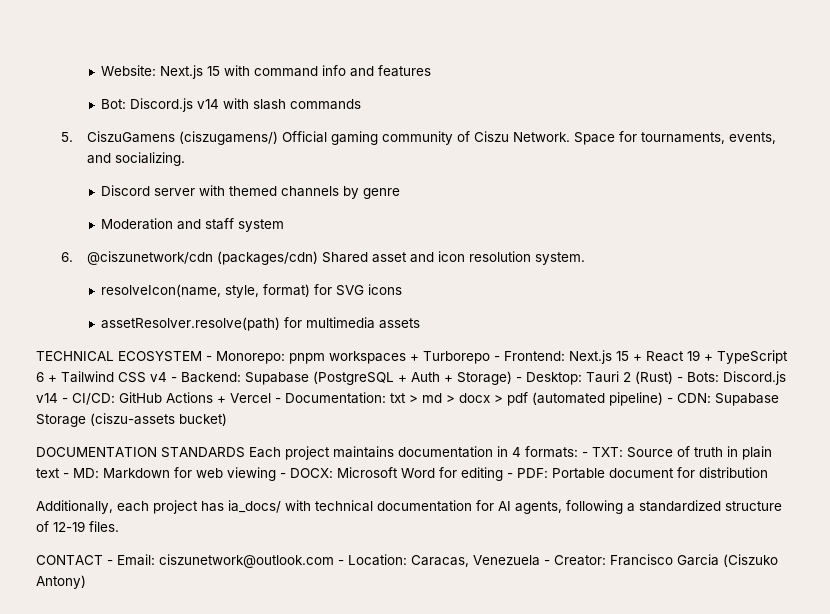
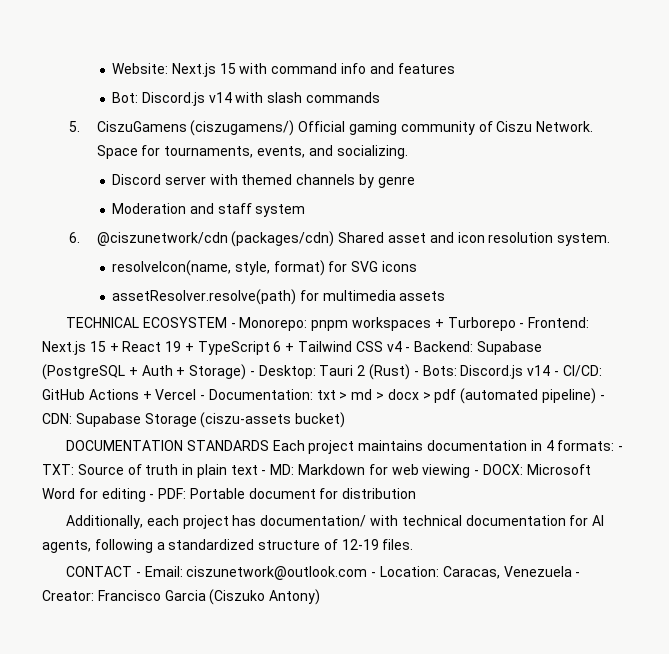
[228,500,281,513] ia_docs/ -> [260,515,367,527] documentation/

